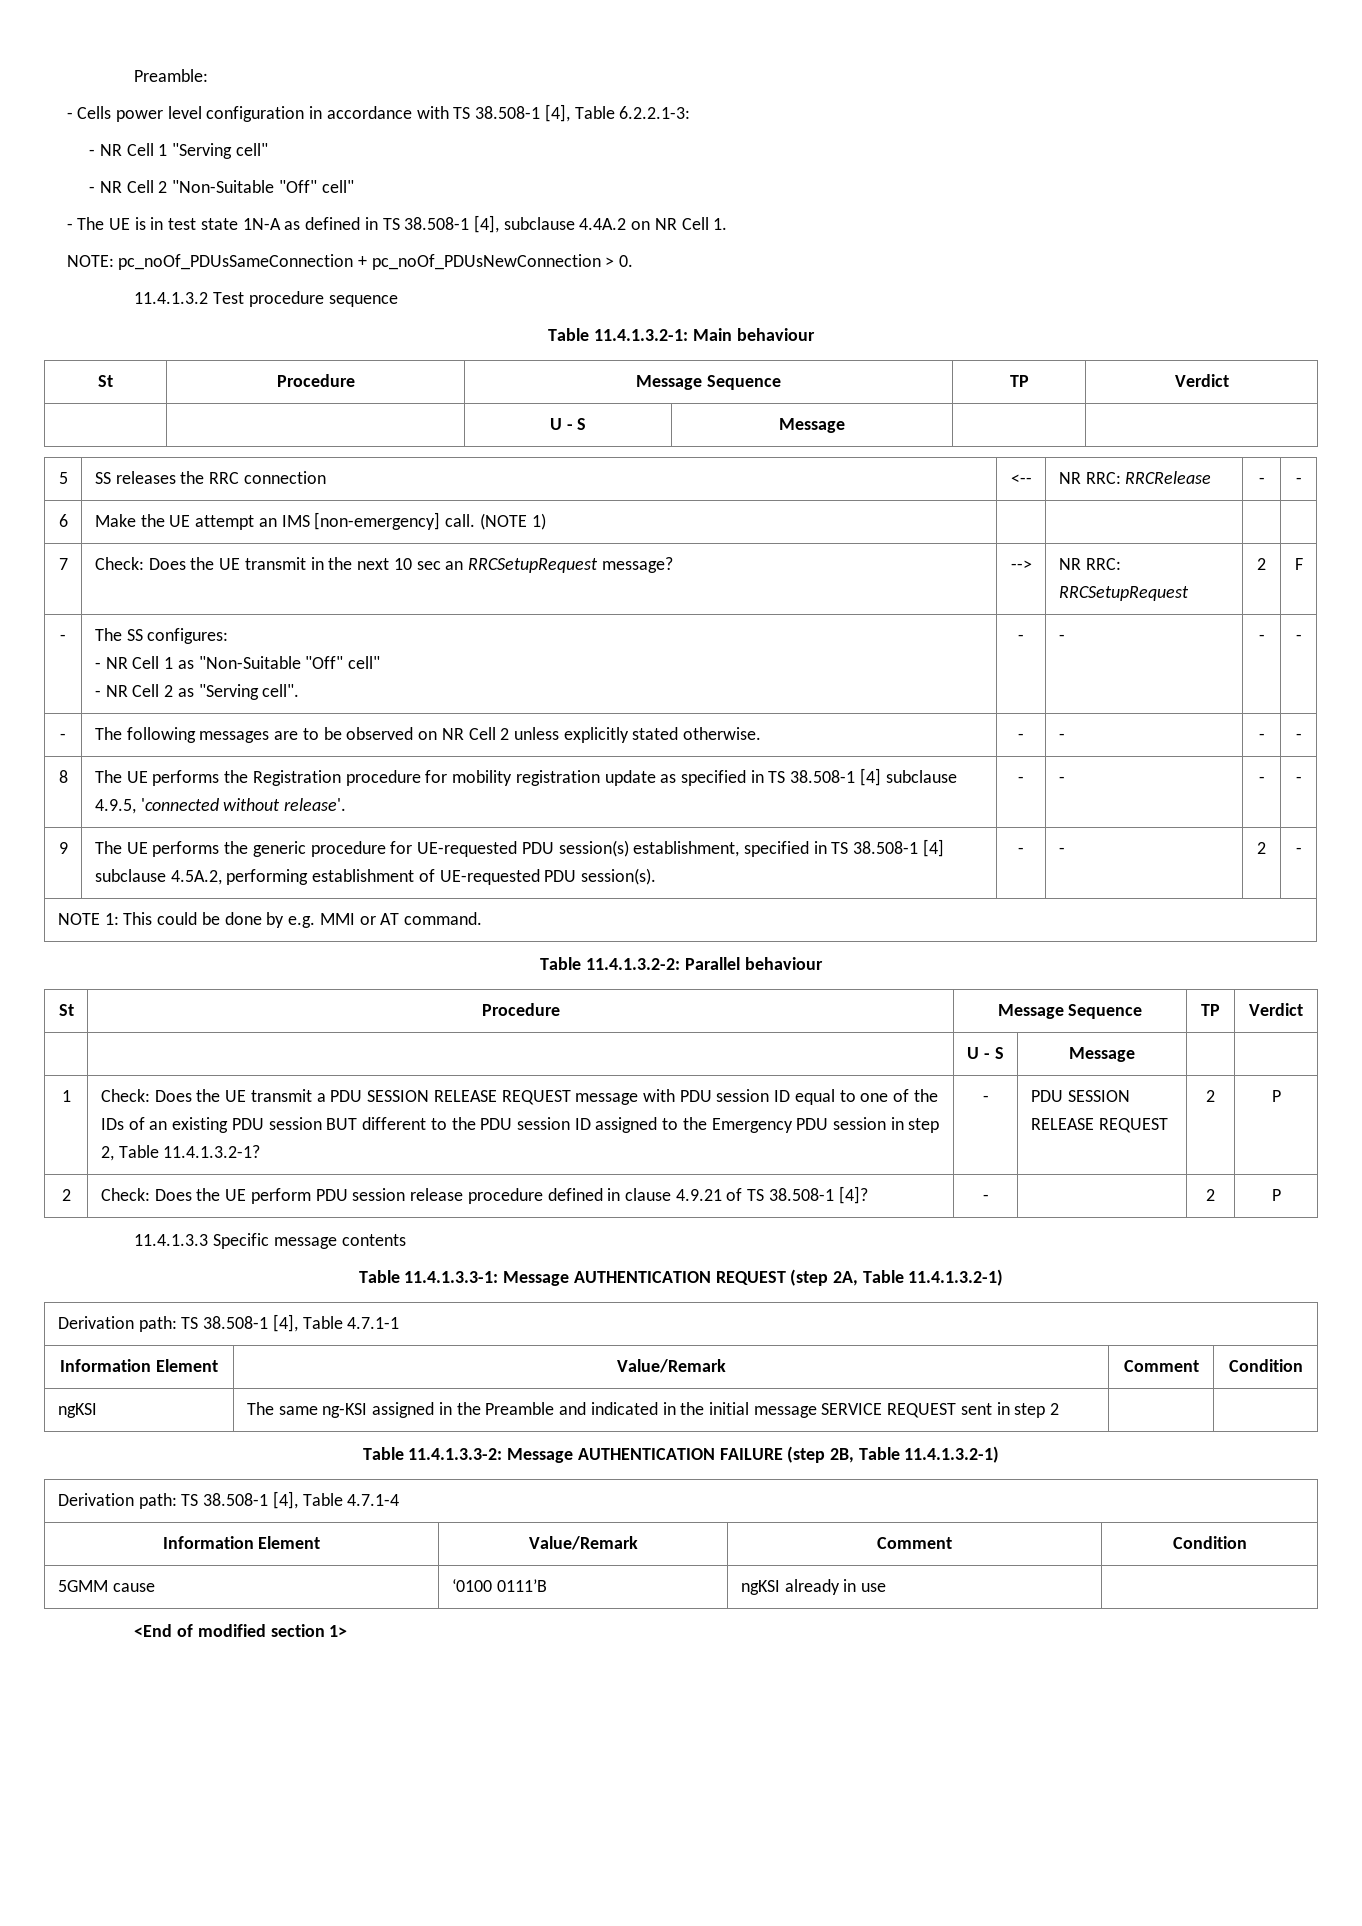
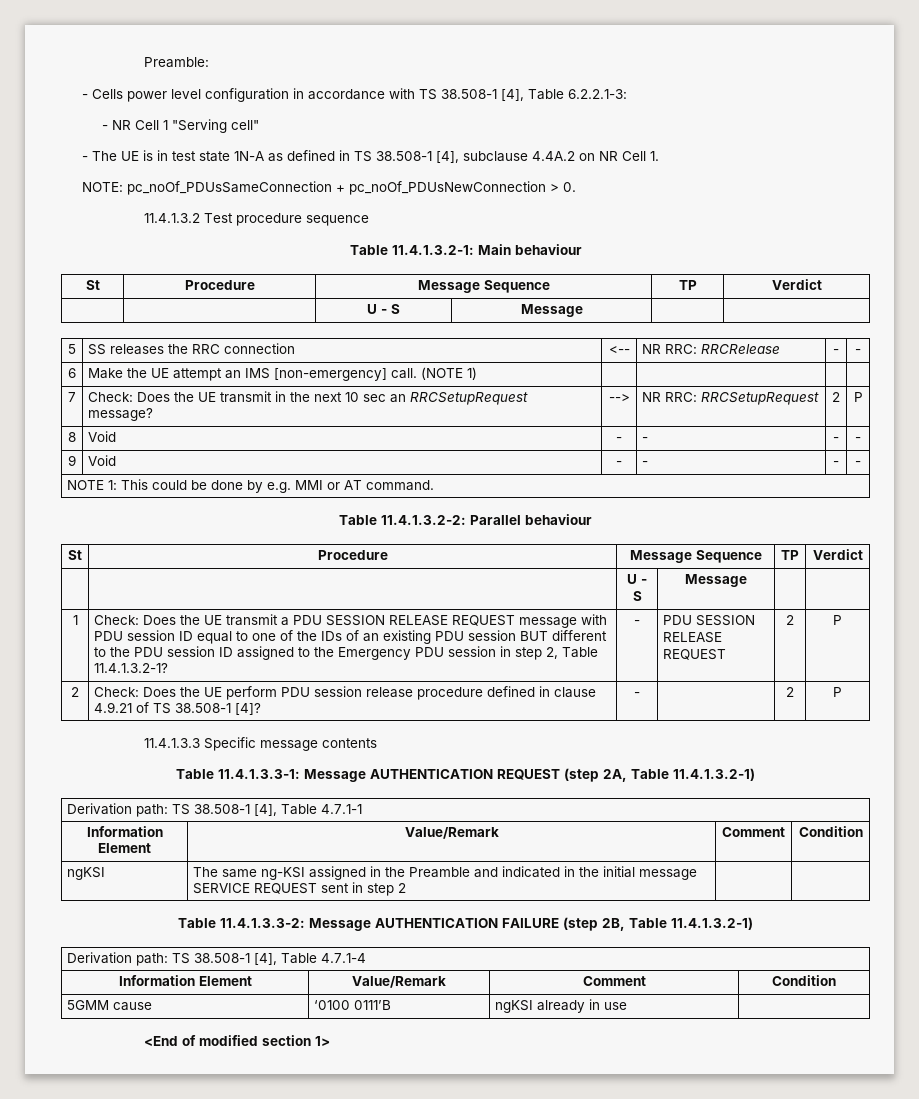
[89,180,354,193] // - NR Cell 2 "Non-Suitable "Off" cell" -> (260, 125) none
[1294,558,1303,570] [60,634,66,641] [94,628,229,644] [94,656,381,669] [94,684,300,700] [1018,634,1024,641] [1058,634,1065,641] [1258,634,1265,641] [1295,634,1302,641] [60,733,66,740] [94,727,762,743] [1018,733,1024,740] [1058,733,1065,740] [1258,733,1265,740] [1295,733,1302,740] [58,770,68,783] [94,768,957,786] [94,798,347,814] F // - | The SS configures: // - NR Cell 1 as "Non-Suitable "Off" cell" // - NR Cell 2 as "Serving cell". | - | - | - | - // - | The following messages are to be observed on NR Cell 2 unless explicitly stated otherwise. | - | - | - | - // 8 | The UE performs the Registration procedure for mobility registration update as specified in TS 38.508-1 [4] subclause 4.9.5, 'connected without release'. -> [853,392,863,402] [68,432,76,442] [88,431,117,442] P // 8 | Void
[94,839,944,857] [94,868,657,885] [1018,847,1024,854] [1058,847,1065,854] [1257,842,1266,854] The UE performs the generic procedure for UE-requested PDU session(s) establishment, specified in TS 38.508-1 [4] subclause 4.5A.2, performing establishment of UE-requested PDU session(s). | - | - | 2 -> [88,455,117,466] [616,461,622,466] [642,461,649,466] [833,461,839,466] Void | - | - | -

